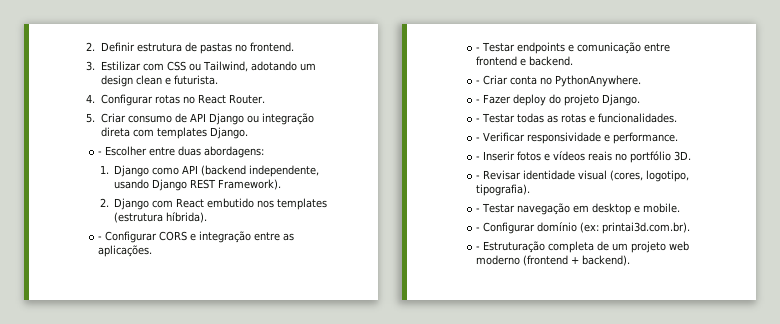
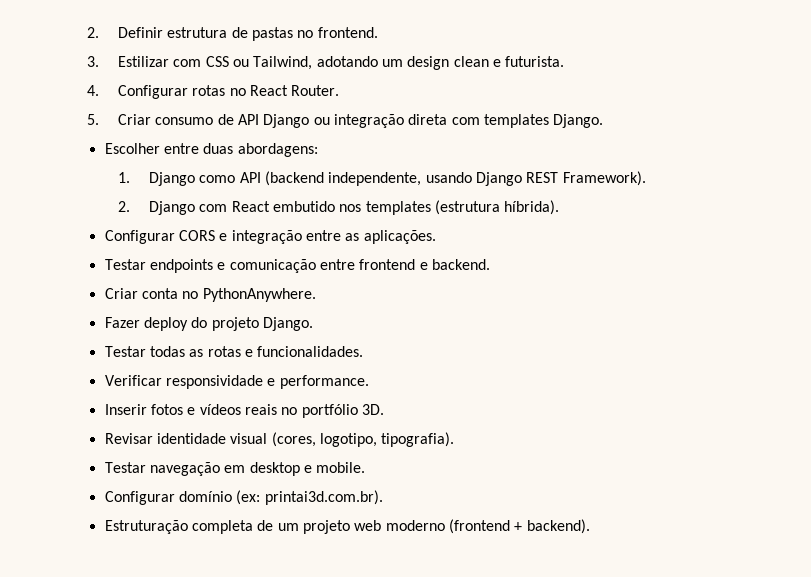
[98,151,103,155] - -> (604, 121) none
[98,236,103,240] - -> (560, 207) none
[476,47,481,51] - -> (436, 237) none
[476,80,481,84] - -> (490, 264) none
[476,99,481,103] - -> (316, 295) none
[476,118,481,122] - -> (313, 324) none
[476,137,481,141] - -> (364, 351) none
[476,156,481,160] - -> (369, 382) none
[476,175,481,179] - -> (384, 409) none
[476,208,481,212] - -> (455, 439) none
[476,227,481,231] - -> (366, 467) none
[476,246,481,250] - -> (383, 497) none

